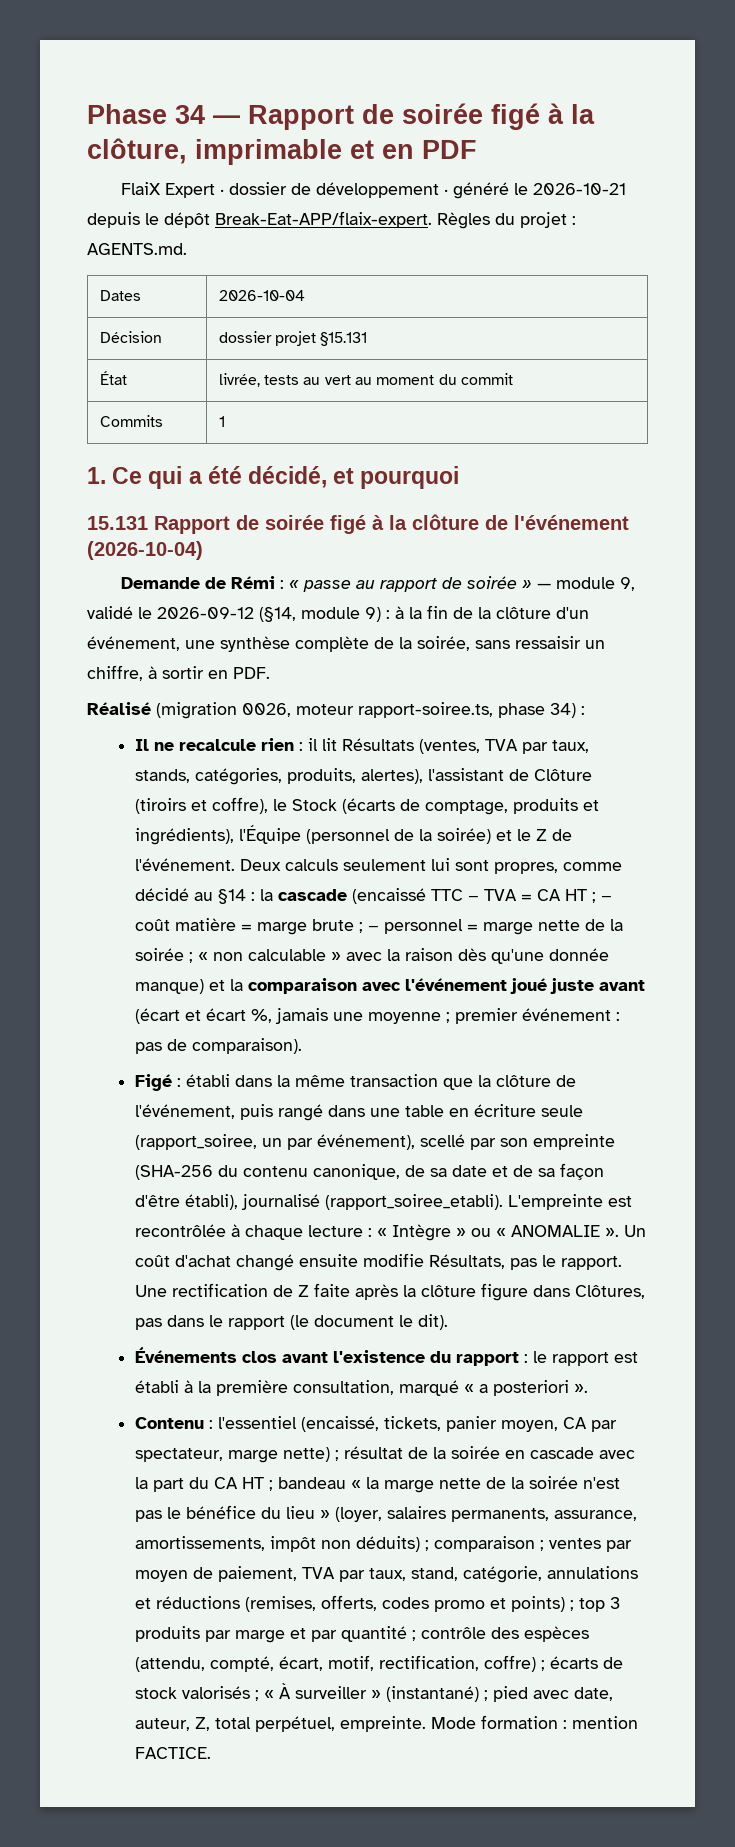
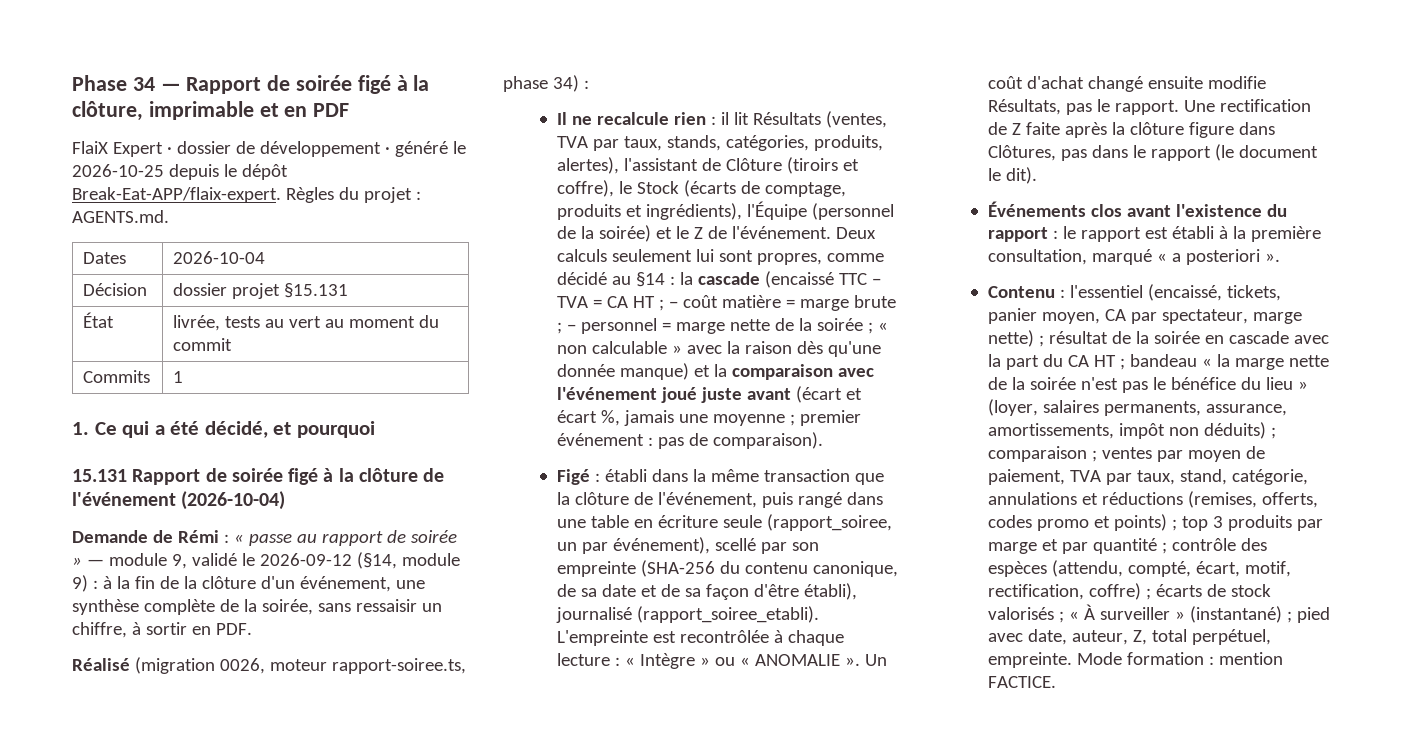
[533,183,627,195] 2026-10-21 -> [72,164,164,177] 2026-10-25

